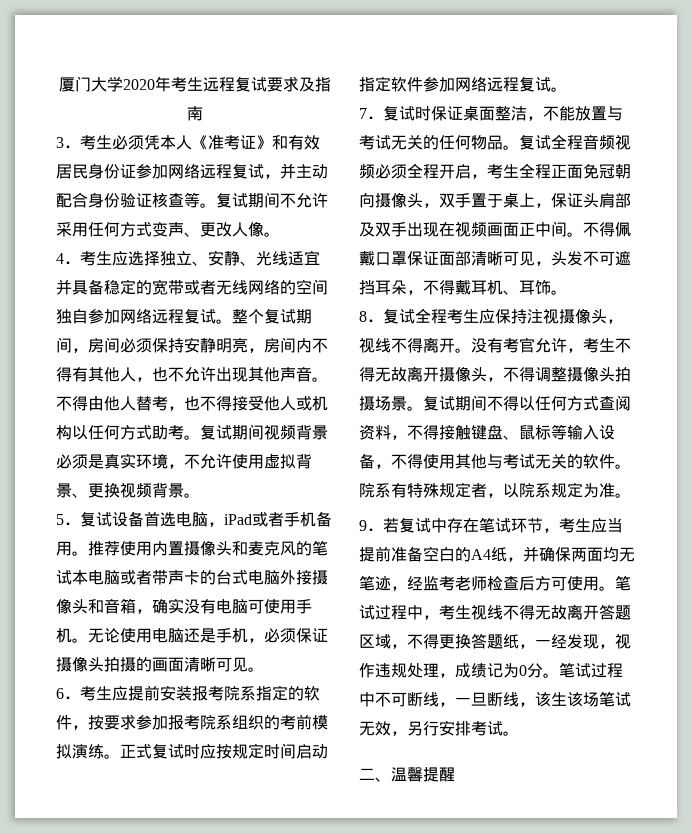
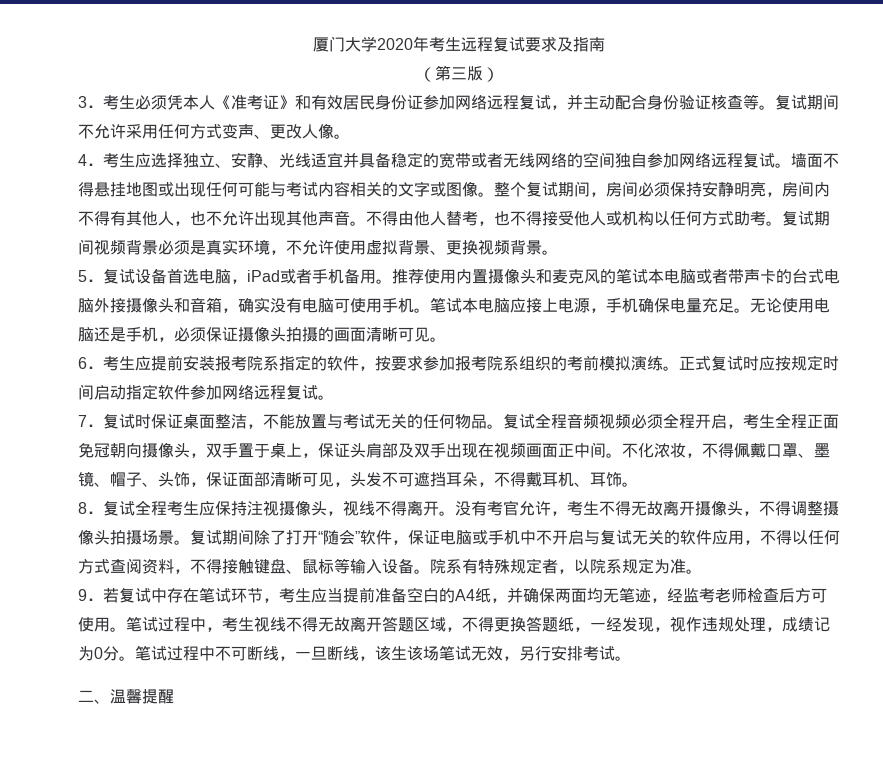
(203, 113) none -> [419,65,499,82] // （第三版）
(232, 321) none -> [791,153,839,168] [78,181,494,197] 墙面不得悬挂地图或出现任何可能与考试内容相关的文字或图像。
(88, 640) none -> [430,297,750,313] 笔试本电脑应接上电源，手机确保电量充足。
[599,222,631,237] [359,251,407,266] 得佩戴口罩 -> [638,443,830,458] [78,471,206,487] 化浓妆，不得佩戴口罩、墨镜、帽子、头饰，
(487, 403) none -> [254,529,760,545] 除了打开“随会”软件，保证电脑或手机中不开启与复试无关的软件应用，
[375,453,615,469] ，不得使用其他与考试无关的软件 -> (414, 566) none

